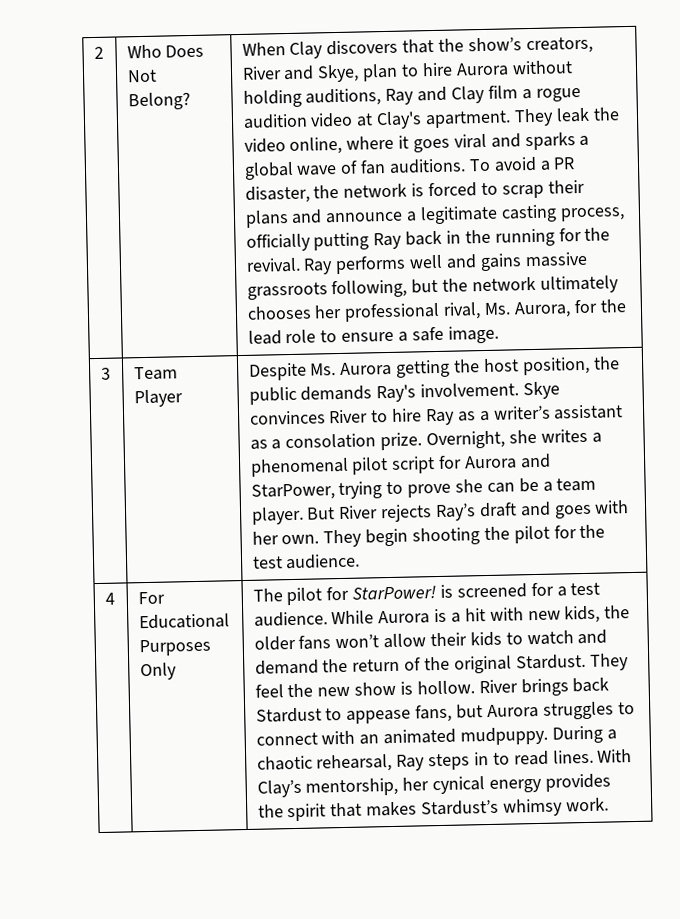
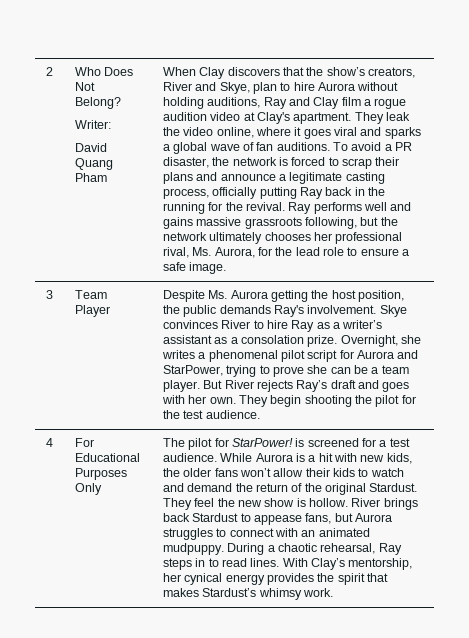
(191, 101) none -> [74,120,111,129] [74,143,107,152] [74,158,113,170] [74,173,107,182] // Writer: // David Quang Pham

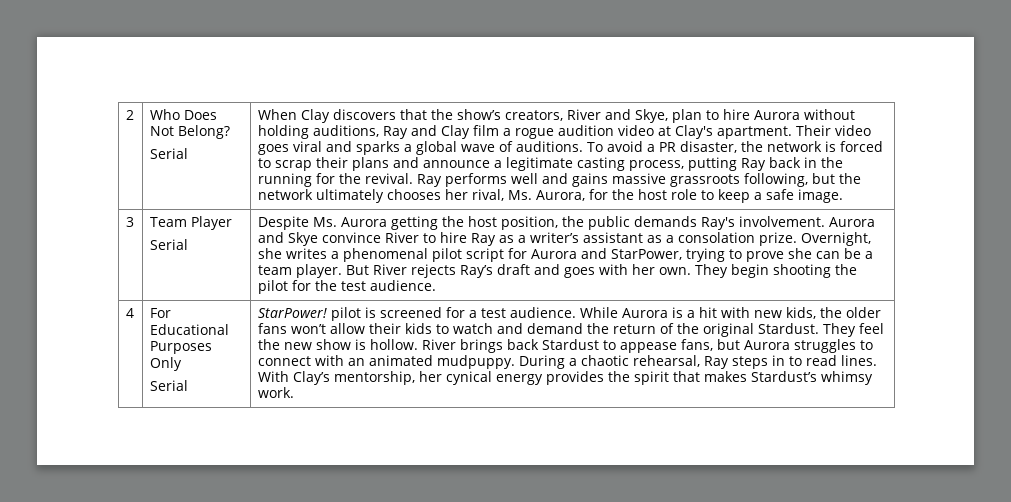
[74,120,111,129] [74,143,107,152] [74,158,113,170] [74,173,107,182] Writer: // David Quang Pham -> [149,148,188,159] Serial
[354,112,410,124] [162,127,302,138] They leak the video online, where it -> [795,125,871,136] Their video
[256,142,274,151] fan -> (513, 146) none
[212,187,258,199] officially -> (684, 165) none
[335,232,403,244] professional -> (468, 194) none
[295,247,320,256] lead -> [637,189,667,200] host
[360,248,399,256] ensure -> [717,189,750,203] keep
(110, 311) none -> [149,239,188,250] // Serial
[379,305,407,317] [162,320,218,329] Skye convinces -> [828,217,875,227] [257,232,381,246] Aurora and Skye convince
[162,438,293,450] | The pilot for StarPower! -> [149,380,188,391] [257,307,361,321] // Serial | StarPower! pilot

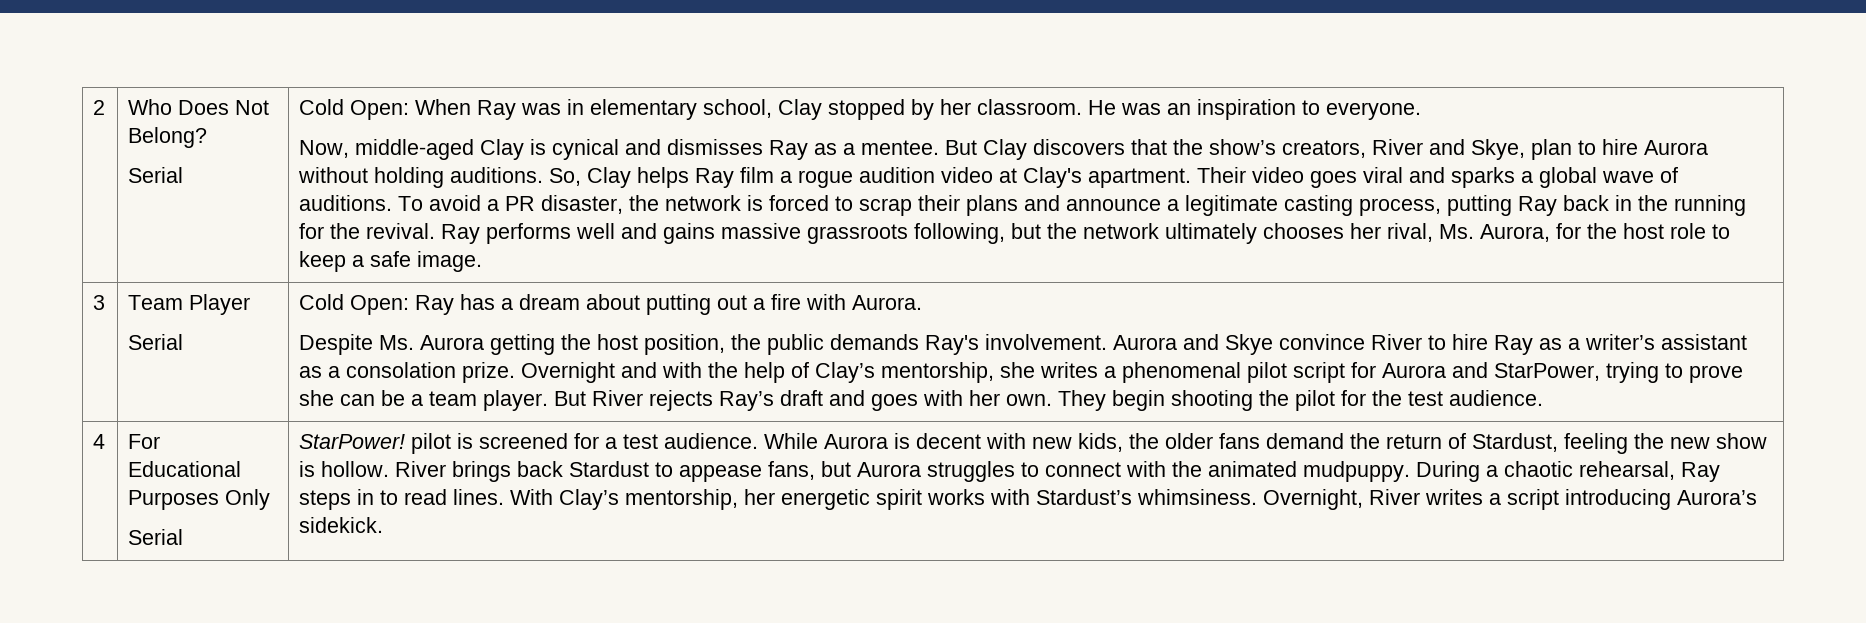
[257,109,297,120] When -> [299,99,1422,120] [299,139,978,160] Cold Open: When Ray was in elementary school, Clay stopped by her classroom. He was an inspiration to everyone. // Now, middle-aged Clay is cynical and dismisses Ray as a mentee. But
[312,125,470,139] auditions, Ray and Clay -> [450,167,735,188] auditions. So, Clay helps Ray
(188, 244) none -> [299,294,923,315] Cold Open: Ray has a dream about putting out a fire with Aurora. //
[800,232,871,246] Overnight, -> [521,362,995,383] Overnight and with the help of Clay’s mentorship,
[686,307,717,318] a hit -> [916,433,982,449] decent
[290,323,884,337] won’t allow their kids to watch and demand the return of the original Stardust. They feel -> [1266,433,1629,454] demand the return of Stardust, feeling
[347,358,365,366] an -> [1172,461,1203,477] the
[445,371,873,385] [257,387,294,398] cynical energy provides the spirit that makes Stardust’s whimsy work. -> [781,489,1758,510] [299,517,384,533] energetic spirit works with Stardust’s whimsiness. Overnight, River writes a script introducing Aurora’s sidekick.

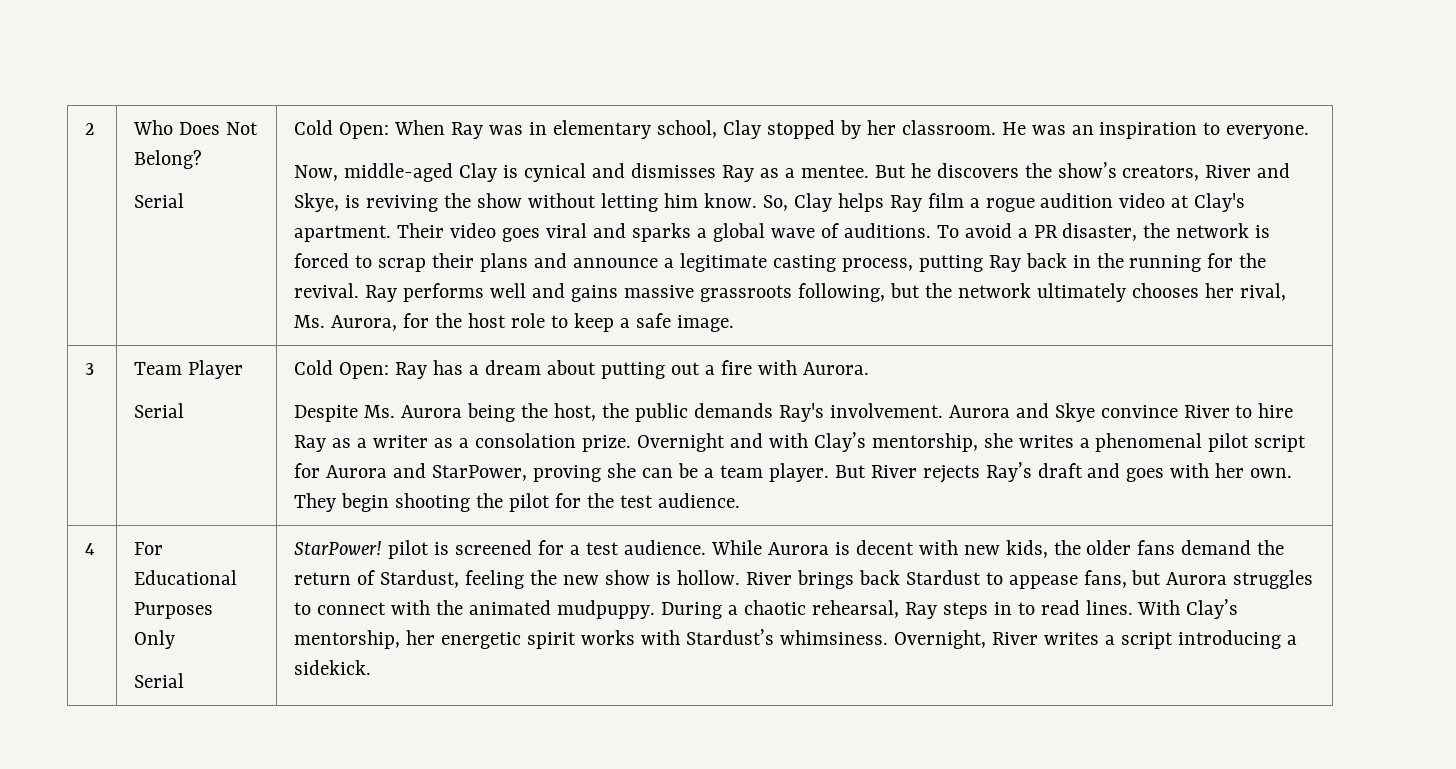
[983,139,1168,160] Clay discovers that -> [910,163,1019,178] he discovers
[1531,139,1709,160] [298,167,544,188] plan to hire Aurora without holding auditions. -> [345,193,757,212] is reviving the show without letting him know.
[490,334,726,355] getting the host position, -> [467,403,597,422] being the host,
[1585,334,1748,350] writer’s assistant -> [373,435,429,448] writer
[708,362,810,383] the help of -> (808, 440) none
[1606,362,1744,383] trying to prove -> [533,465,602,482] proving
[1677,490,1758,505] Aurora’s -> [1286,635,1297,645] a

